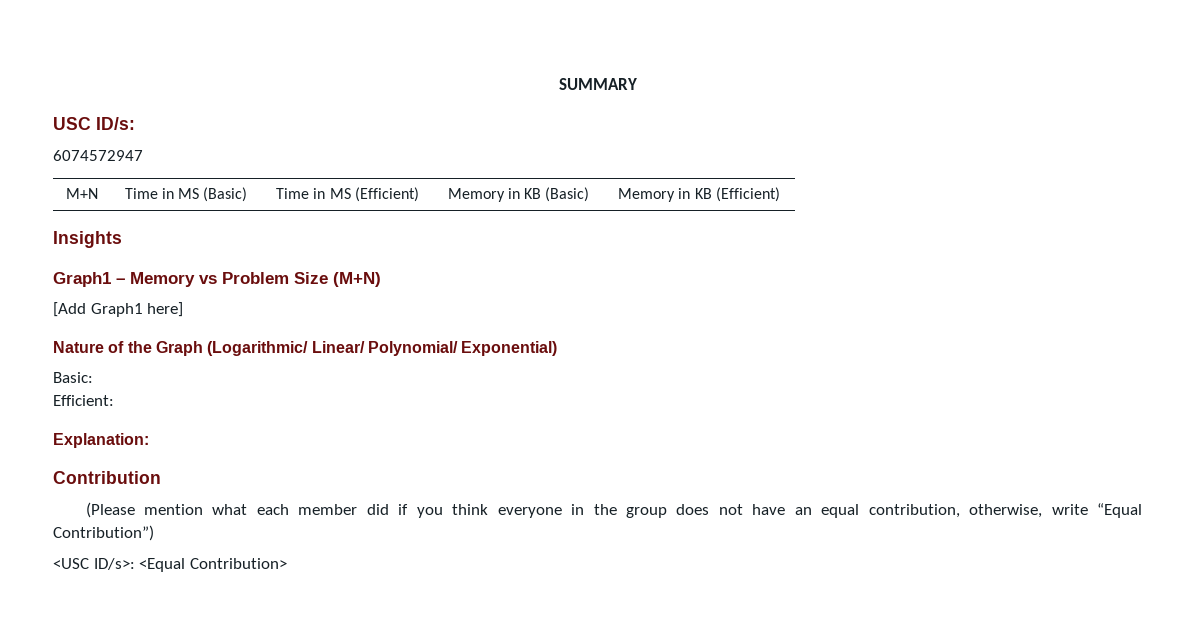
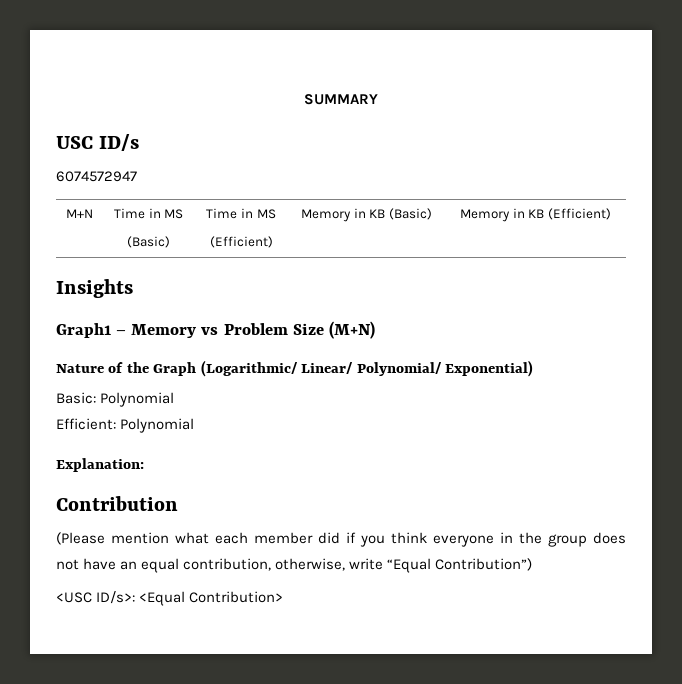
[96,117,135,130] ID/s: -> [99,134,140,151] ID/s
(200, 193) none -> (184, 214) //
(351, 193) none -> (276, 214) //
[53,302,184,317] // [Add Graph1 here] -> (375, 330) none
(93, 377) none -> [100,392,175,407] Polynomial
(114, 400) none -> [120,418,195,433] Polynomial

